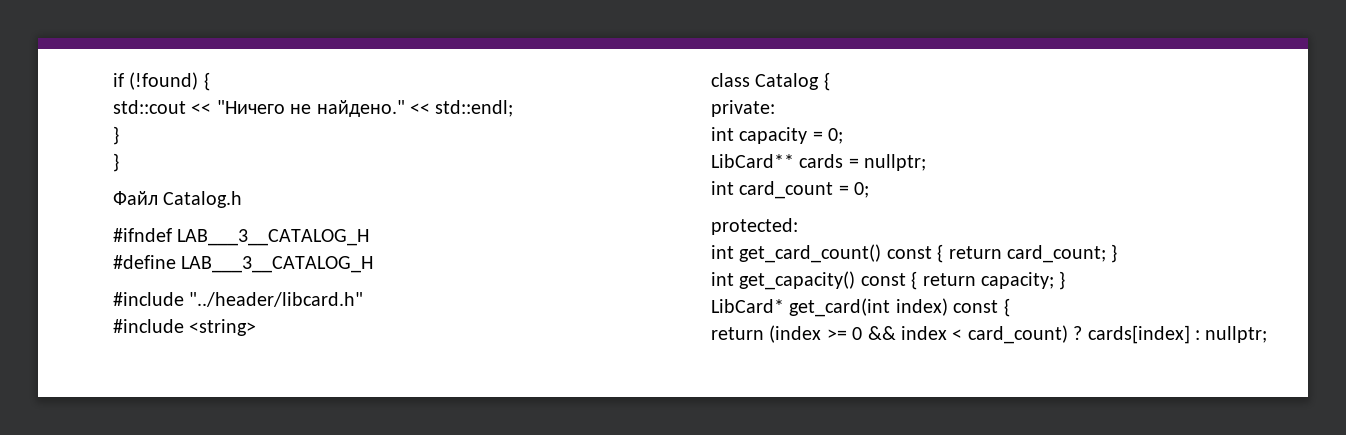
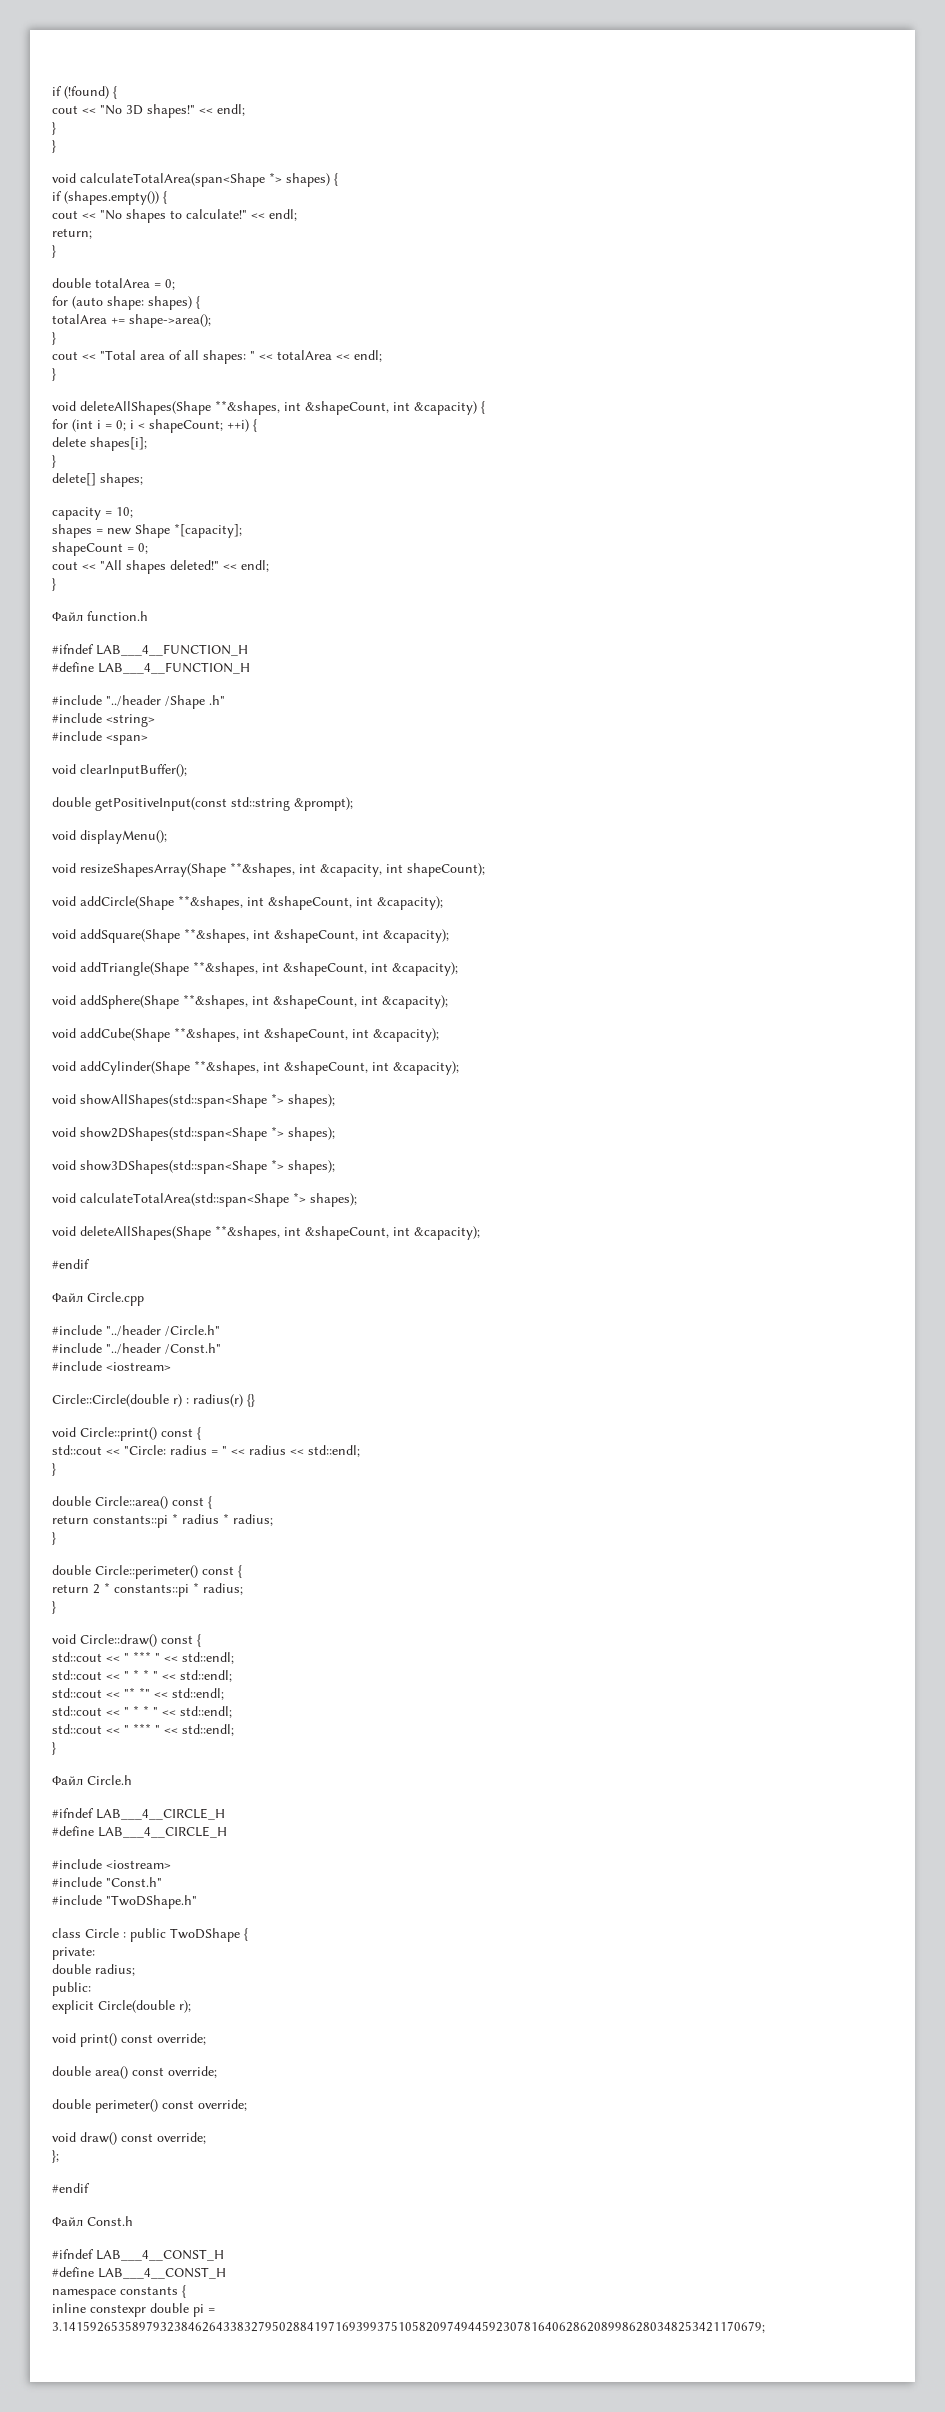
[113,100,514,117] [113,126,119,145] [113,153,119,172] [113,191,243,208] [113,228,370,246] [113,255,374,273] [113,292,364,307] [113,319,257,336] [711,72,830,91] [711,100,775,117] [711,127,844,144] [711,154,927,171] [711,181,870,199] [711,218,798,235] [711,244,1118,263] [711,271,1066,290] [711,298,1010,317] [711,325,1268,344] std::cout << "Ничего не найдено." << std::endl; // } // } // Файл Catalog.h // #ifndef LAB___3__CATALOG_H // #define LAB___3__CATALOG_H // #include "../header/libcard.h" // #include <string> // class Catalog { // private: // int capacity = 0; // LibCard** cards = nullptr; // int card_count = 0; // protected: // int get_card_count() const { return card_count; } // int get_capacity() const { return capacity; } // LibCard* get_card(int index) const { // return (index >= 0 && index < card_count) ? cards[index] : nullptr; -> [52,104,245,118] [52,122,56,135] [52,140,56,153] [52,172,338,187] [52,191,167,205] [52,209,297,223] [52,228,92,239] [52,245,56,258] [52,278,175,290] [52,296,200,310] [52,314,211,328] [52,332,56,345] [52,350,382,364] [52,368,56,381] [52,400,485,415] [52,419,257,433] [52,437,147,451] [52,455,56,468] [52,473,143,487] [52,507,133,520] [52,523,242,538] [52,542,148,556] [52,560,269,574] [52,578,56,591] [52,611,148,621] [52,644,248,656] [52,662,250,674] [52,695,225,709] [52,713,155,727] [52,731,148,745] [52,764,187,778] [52,797,353,811] [52,830,167,844] [52,862,485,877] [52,895,443,910] [52,928,449,943] [52,961,458,976] [52,994,448,1009] [52,1027,439,1042] [52,1060,459,1075] [52,1093,335,1108] [52,1126,335,1141] [52,1159,335,1174] [52,1192,357,1207] [52,1225,480,1240] [52,1259,90,1269] [52,1292,144,1306] [52,1325,220,1336] [52,1343,221,1354] [52,1361,171,1371] [52,1394,255,1407] [52,1427,201,1441] [52,1445,360,1457] [52,1463,56,1476] [52,1496,212,1509] [52,1513,273,1528] [52,1532,56,1545] [52,1565,242,1579] [52,1582,243,1597] [52,1601,56,1614] [52,1634,201,1647] [52,1651,234,1664] [52,1669,232,1682] [52,1687,224,1700] [52,1705,232,1718] [52,1723,234,1736] [52,1742,56,1755] [52,1775,132,1785] [52,1808,225,1820] [52,1826,227,1838] [52,1859,171,1869] [52,1877,162,1887] [52,1895,197,1909] [52,1928,248,1942] [52,1947,95,1960] [52,1964,135,1976] [52,1982,91,1996] [52,2000,191,2014] [52,2033,206,2047] [52,2066,217,2079] [52,2099,247,2113] [52,2132,206,2145] [52,2150,59,2163] [52,2183,90,2193] [52,2216,133,2226] [52,2249,224,2261] [52,2267,226,2279] [52,2285,186,2299] [52,2303,215,2317] [52,2321,765,2333] cout << "No 3D shapes!" << endl; // } // } // void calculateTotalArea(span<Shape *> shapes) { // if (shapes.empty()) { // cout << "No shapes to calculate!" << endl; // return; // } // double totalArea = 0; // for (auto shape: shapes) { // totalArea += shape->area(); // } // cout << "Total area of all shapes: " << totalArea << endl; // } // void deleteAllShapes(Shape **&shapes, int &shapeCount, int &capacity) { // for (int i = 0; i < shapeCount; ++i) { // delete shapes[i]; // } // delete[] shapes; // capacity = 10; // shapes = new Shape *[capacity]; // shapeCount = 0; // cout << "All shapes deleted!" << endl; // } // Файл function.h // #ifndef LAB___4__FUNCTION_H // #define LAB___4__FUNCTION_H // #include "../header /Shape .h" // #include <string> // #include <span> // void clearInputBuffer(); // double getPositiveInput(const std::string &prompt); // void displayMenu(); // void resizeShapesArray(Shape **&shapes, int &capacity, int shapeCount); // void addCircle(Shape **&shapes, int &shapeCount, int &capacity); // void addSquare(Shape **&shapes, int &shapeCount, int &capacity); // void addTriangle(Shape **&shapes, int &shapeCount, int &capacity); // void addSphere(Shape **&shapes, int &shapeCount, int &capacity); // void addCube(Shape **&shapes, int &shapeCount, int &capacity); // void addCylinder(Shape **&shapes, int &shapeCount, int &capacity); // void showAllShapes(std::span<Shape *> shapes); // void show2DShapes(std::span<Shape *> shapes); // void show3DShapes(std::span<Shape *> shapes); // void calculateTotalArea(std::span<Shape *> shapes); // void deleteAllShapes(Shape **&shapes, int &shapeCount, int &capacity); // #endif // Файл Circle.cpp // #include "../header /Circle.h" // #include "../header /Const.h" // #include <iostream> // Circle::Circle(double r) : radius(r) {} // void Circle::print() const { // std::cout << "Circle: radius = " << radius << std::endl; // } // double Circle::area() const { // return constants::pi * radius * radius; // } // double Circle::perimeter() const { // return 2 * constants::pi * radius; // } // void Circle::draw() const { // std::cout << " *** " << std::endl; // std::cout << " * * " << std::endl; // std::cout << "* *" << std::endl; // std::cout << " * * " << std::endl; // std::cout << " *** " << std::endl; // } // Файл Circle.h // #ifndef LAB___4__CIRCLE_H // #define LAB___4__CIRCLE_H // #include <iostream> // #include "Const.h" // #include "TwoDShape.h" // class Circle : public TwoDShape { // private: // double radius; // public: // explicit Circle(double r); // void print() const override; // double area() const override; // double perimeter() const override; // void draw() const override; // }; // #endif // Файл Const.h // #ifndef LAB___4__CONST_H // #define LAB___4__CONST_H // namespace constants { // inline constexpr double pi = 3.1415926535897932384626433832795028841971693993751058209749445923078164062862089986280348253421170679;

